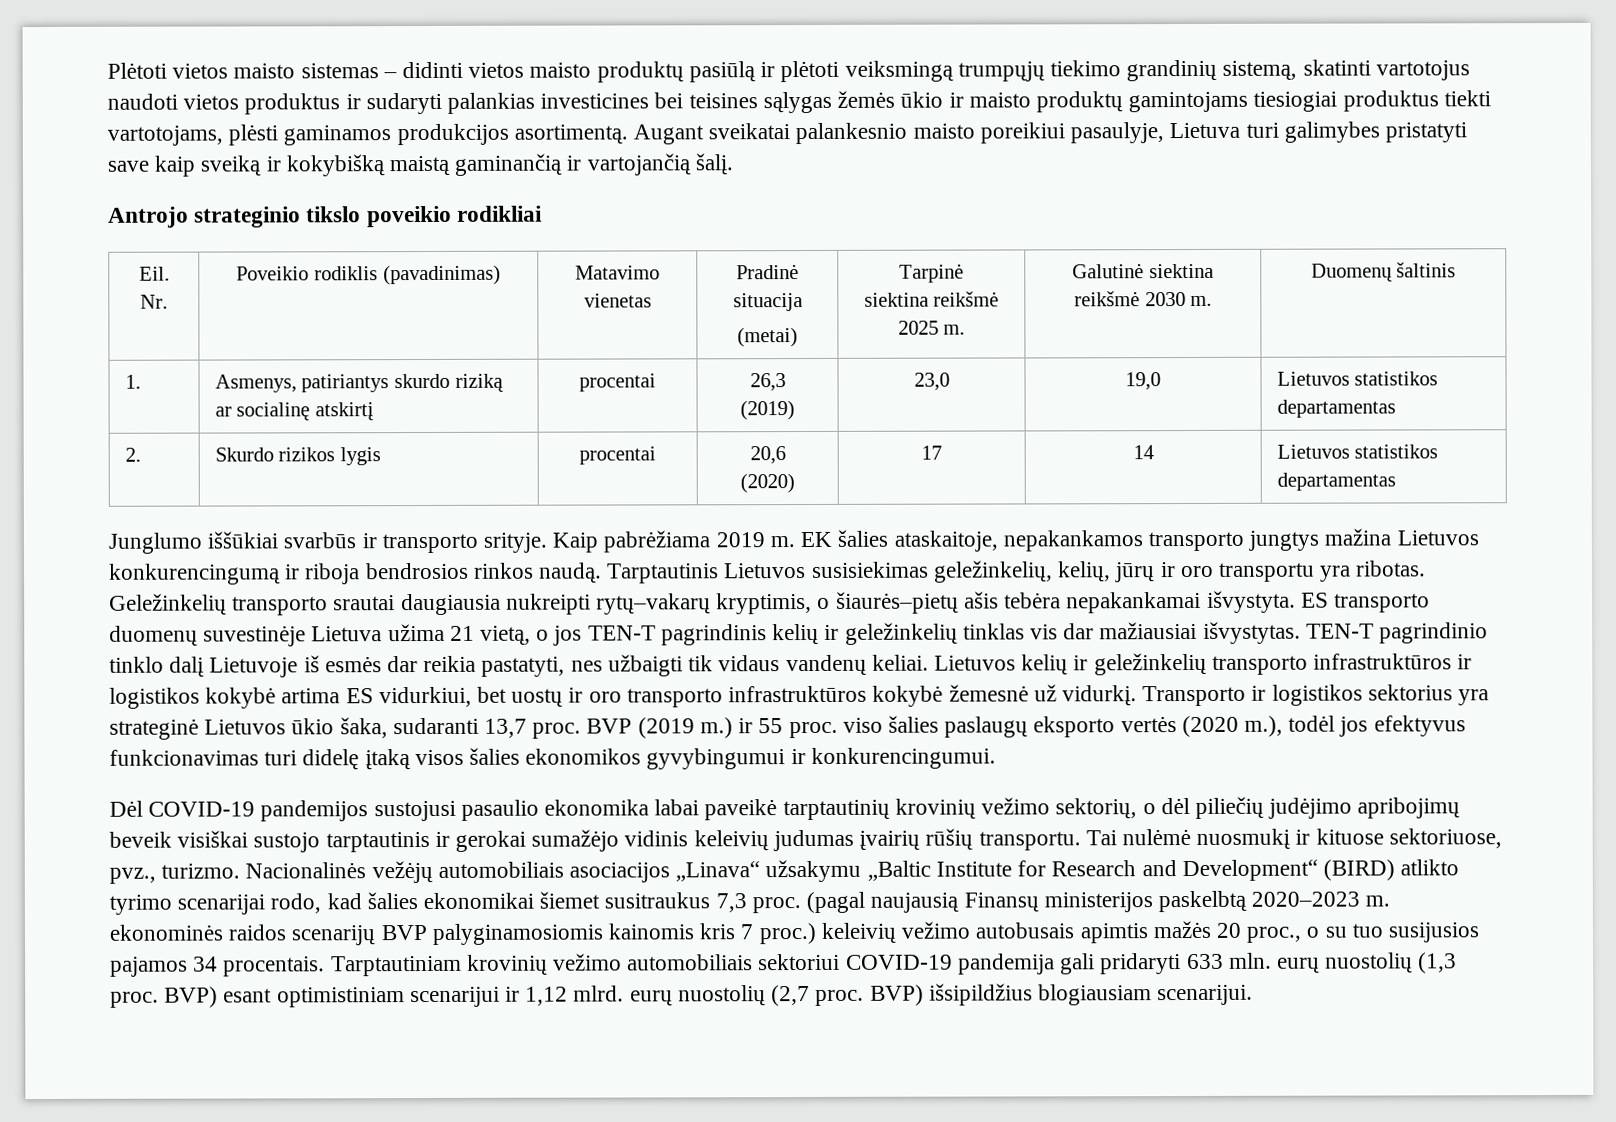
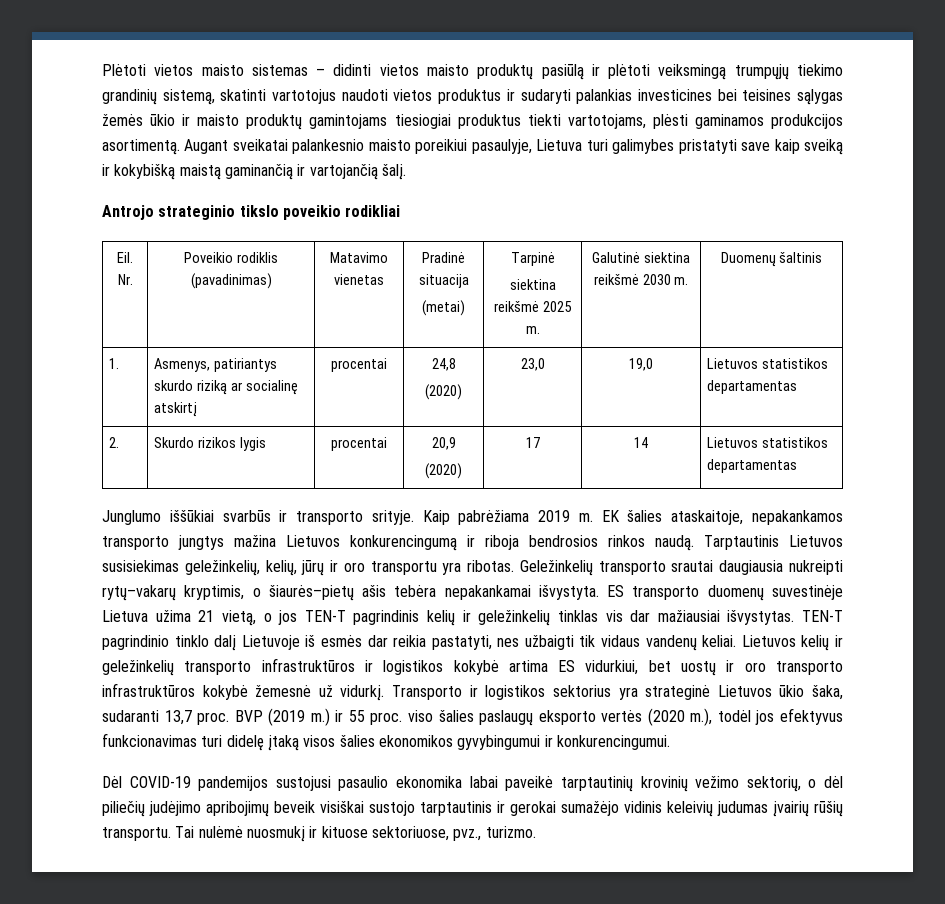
[749,373,786,392] [740,400,795,421] 26,3 // (2019) -> [431,358,456,371] [425,384,462,400] 24,8 // (2020)
[749,446,786,465] 20,6 -> [431,437,456,450] 20,9
[245,859,1460,884] [109,890,1391,915] [109,920,1480,946] [110,952,1458,977] [110,983,1254,1008] Nacionalinės vežėjų automobiliais asociacijos „Linava“ užsakymu „Baltic Institute for Research and Development“ (BIRD) atlikto tyrimo scenarijai rodo, kad šalies ekonomikai šiemet susitraukus 7,3 proc. (pagal naujausią Finansų ministerijos paskelbtą 2020–2023 m. ekonominės raidos scenarijų BVP palyginamosiomis kainomis kris 7 proc.) keleivių vežimo autobusais apimtis mažės 20 proc., o su tuo susijusios pajamos 34 procentais. Tarptautiniam krovinių vežimo automobiliais sektoriui COVID-19 pandemija gali pridaryti 633 mln. eurų nuostolių (1,3 proc. BVP) esant optimistiniam scenarijui ir 1,12 mlrd. eurų nuostolių (2,7 proc. BVP) išsipildžius blogiausiam scenarijui. -> (536, 832) none

